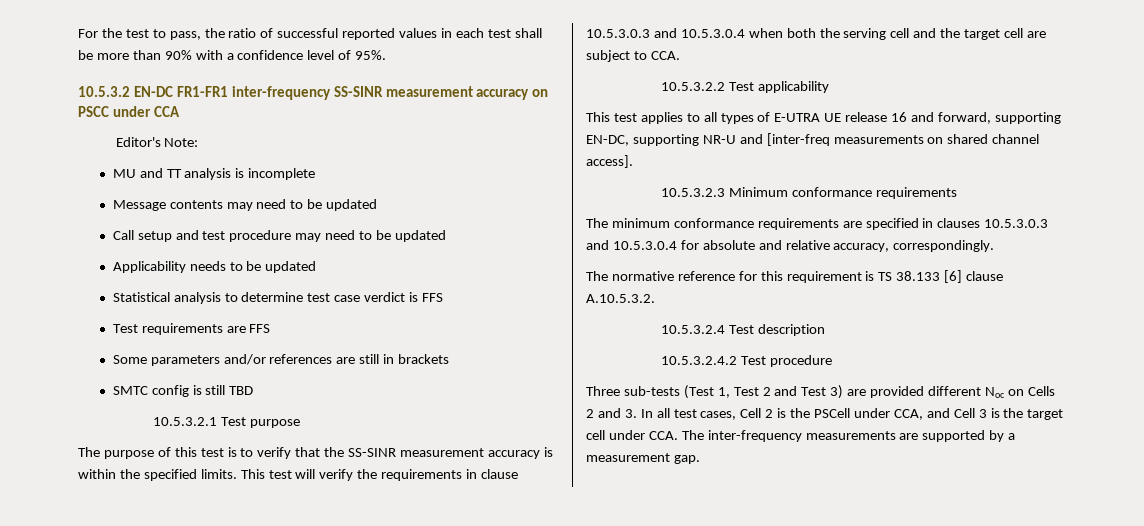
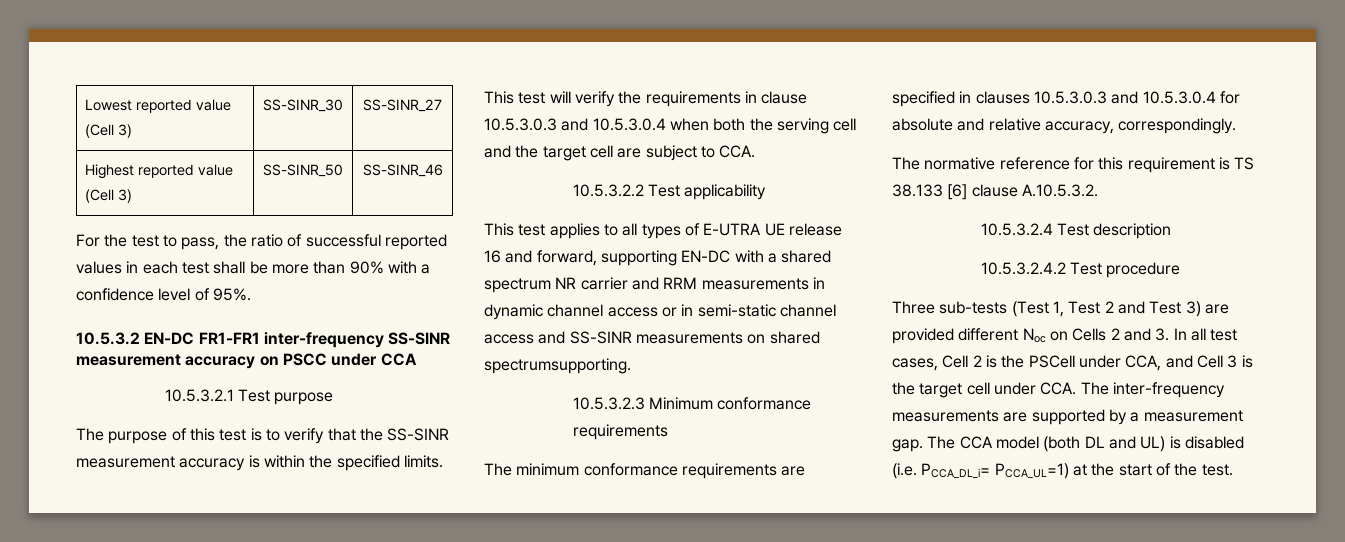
(78, 33) none -> [85,99,232,113] [85,124,133,138] [263,99,343,112] [363,99,442,112] [85,164,234,179] [85,189,133,203] [263,164,343,177] [362,164,443,177] Lowest reported value (Cell 3) | SS-SINR_30 | SS-SINR_27 // Highest reported value (Cell 3) | SS-SINR_50 | SS-SINR_46 //
[115,137,199,147] [112,168,316,180] [112,199,378,211] [112,230,446,242] [112,261,317,273] [112,292,444,304] [112,323,271,335] [112,354,450,366] [112,385,254,397] // Editor's Note: // MU and TT analysis is incomplete // Message contents may need to be updated // Call setup and test procedure may need to be updated // Applicability needs to be updated // Statistical analysis to determine test case verdict is FFS // Test requirements are FFS // Some parameters and/or references are still in brackets // SMTC config is still TBD -> (417, 359) none
[586,133,830,146] EN-DC, supporting NR-U and [inter-freq -> [681,250,832,263] [484,277,825,293] [484,304,836,320] [484,331,632,344] EN-DC with a shared spectrum NR carrier and RRM measurements in dynamic channel access or in semi-static channel access and SS-SINR
[992,134,1040,144] [586,155,633,168] channel access]. -> [484,358,631,374] spectrumsupporting.
(700, 459) none -> [927,436,1244,452] [892,463,1233,479] The CCA model (both DL and UL) is disabled (i.e. PCCA_DL_i= PCCA_UL=1) at the start of the test.

